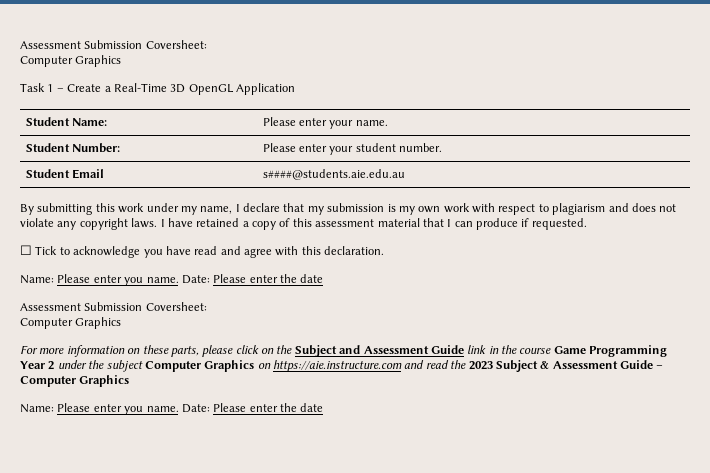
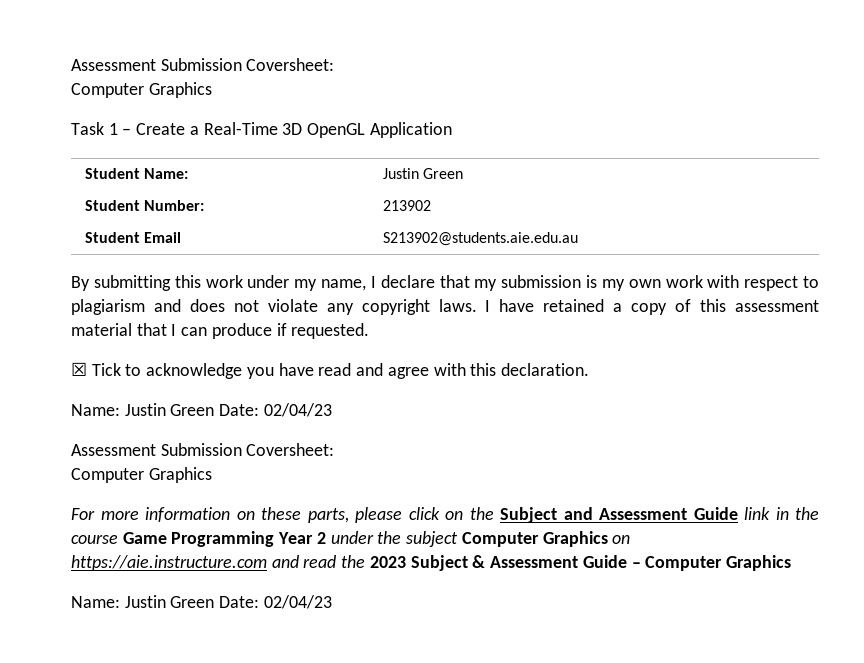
[262,117,388,129] [25,143,120,153] [262,143,443,155] Please enter your name. // Student Number: | Please enter your student number. -> [382,168,463,179] [84,200,204,211] [382,200,431,211] Justin Green // Student Number: | 213902
[262,169,405,180] s####@students.aie.edu.au -> [382,232,578,246] S213902@students.aie.edu.au
[20,245,32,255] ☐ -> [71,362,87,376] ☒
[57,274,324,286] Please enter you name. Date: Please enter the date -> [124,403,332,417] Justin Green Date: 02/04/23
[57,403,324,415] Please enter you name. Date: Please enter the date -> [124,595,332,609] Justin Green Date: 02/04/23

